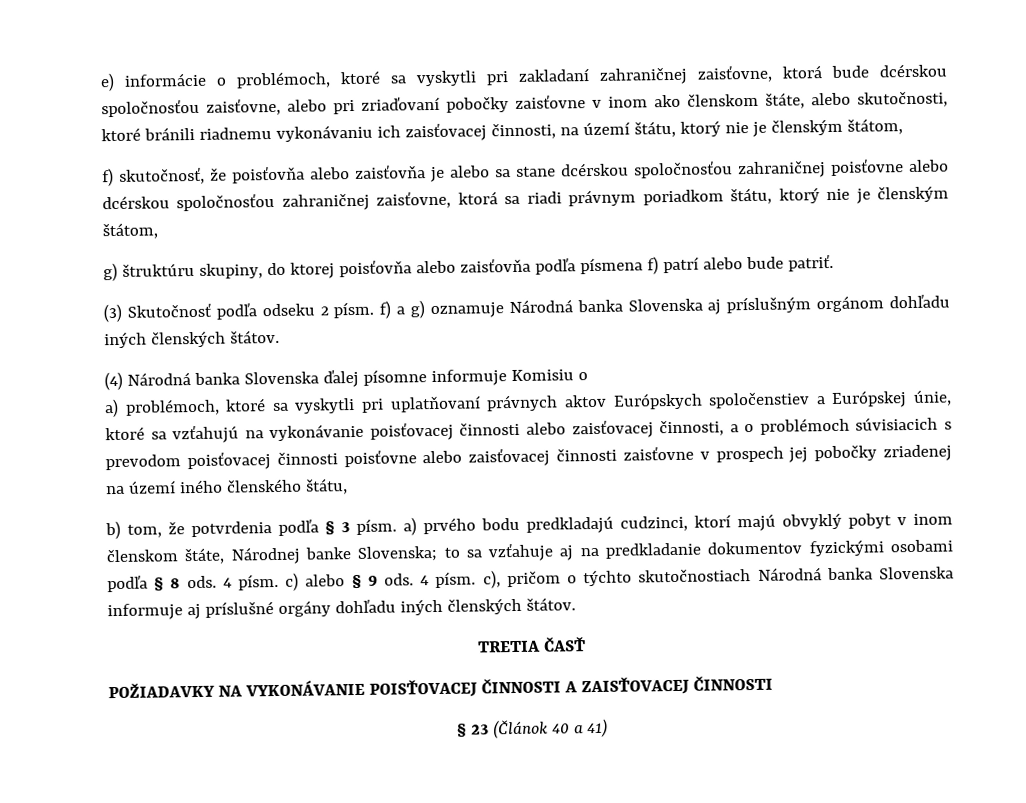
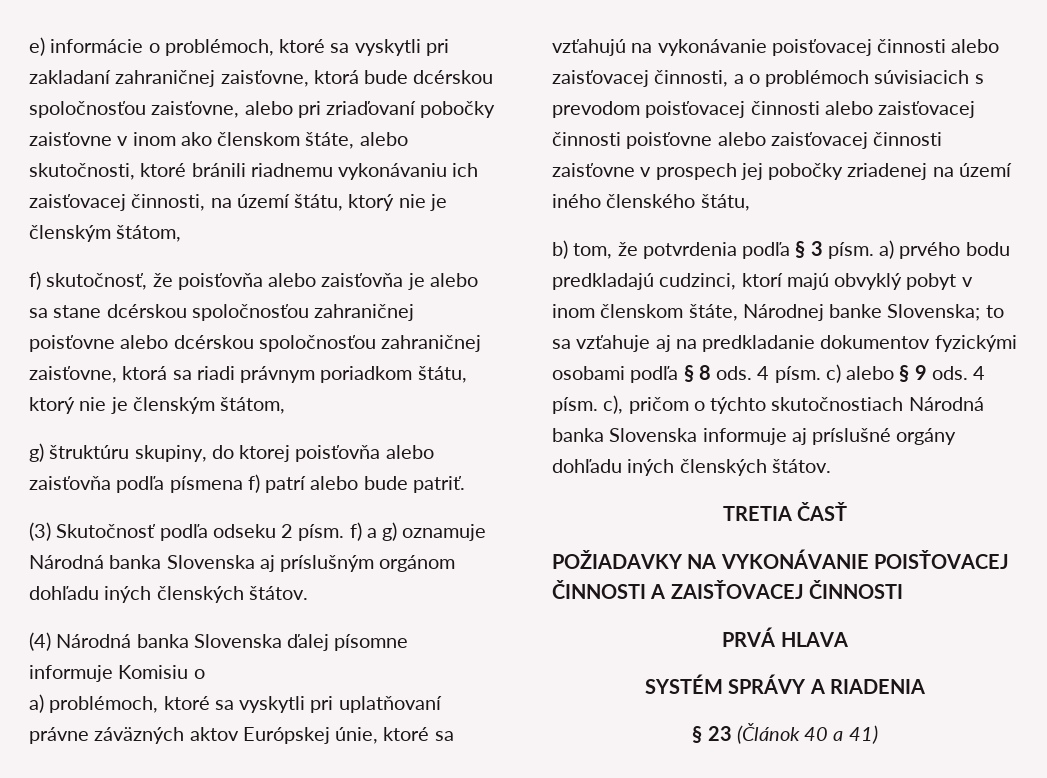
[486,391,826,412] právnych aktov Európskych spoločenstiev a -> [29,727,239,744] právne záväzných aktov
(338, 458) none -> [824,101,976,118] [552,132,621,146] alebo zaisťovacej činnosti
(773, 683) none -> [722,627,848,647] [645,674,925,694] // PRVÁ HLAVA // SYSTÉM SPRÁVY A RIADENIA

